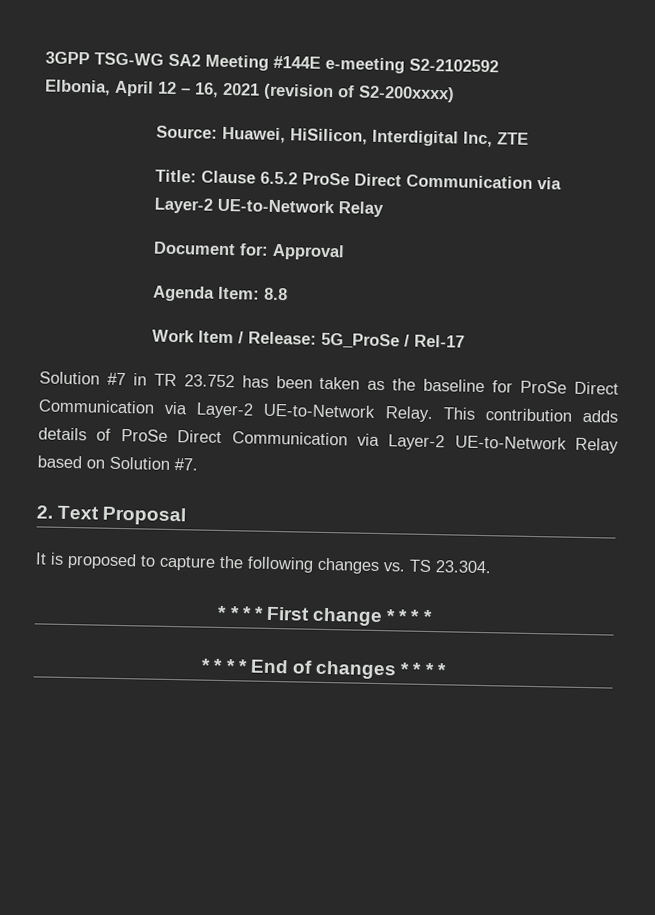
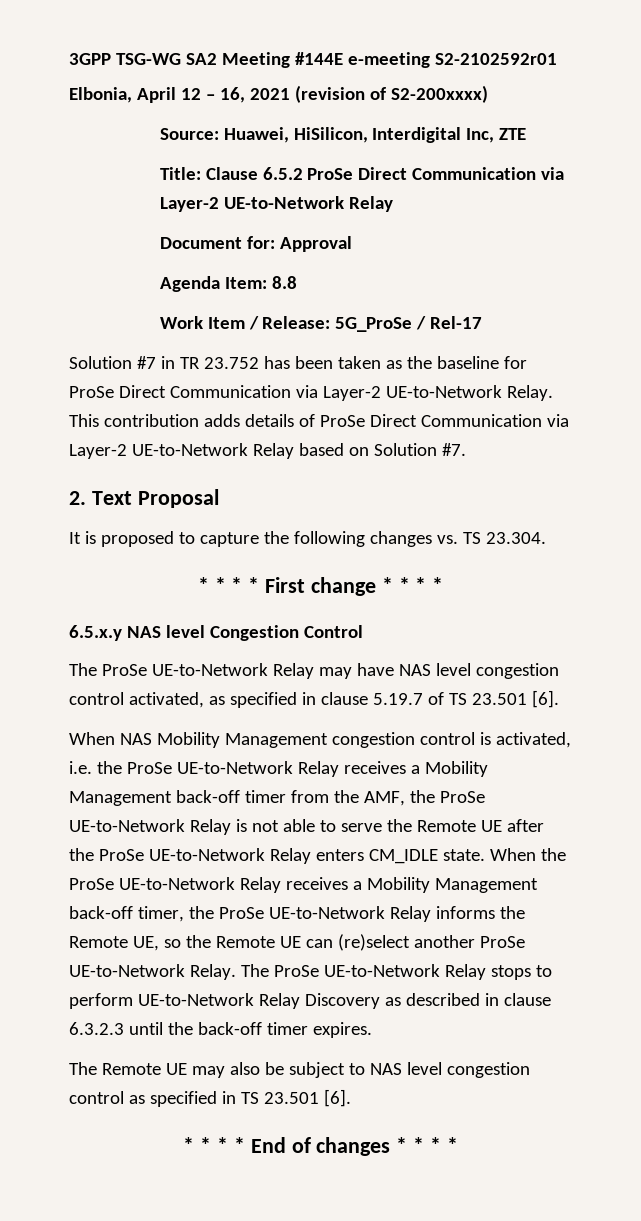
[409,58,499,73] S2-2102592 -> [434,53,557,65] S2-2102592r01
(433, 616) none -> [69,625,363,641] [69,663,559,679] [69,690,559,708] [69,732,571,748] [69,761,488,777] [69,790,485,806] [69,819,544,835] [69,848,566,864] [69,877,538,893] [69,906,525,922] [69,934,525,951] [69,964,552,980] [69,993,551,1009] [69,1022,372,1038] [69,1062,530,1078] [69,1089,351,1107] // 6.5.x.y NAS level Congestion Control // The ProSe UE-to-Network Relay may have NAS level congestion control activated, as specified in clause 5.19.7 of TS 23.501 [6]. // When NAS Mobility Management congestion control is activated, i.e. the ProSe UE-to-Network Relay receives a Mobility Management back-off timer from the AMF, the ProSe UE-to-Network Relay is not able to serve the Remote UE after the ProSe UE-to-Network Relay enters CM_IDLE state. When the ProSe UE-to-Network Relay receives a Mobility Management back-off timer, the ProSe UE-to-Network Relay informs the Remote UE, so the Remote UE can (re)select another ProSe UE-to-Network Relay. The ProSe UE-to-Network Relay stops to perform UE-to-Network Relay Discovery as described in clause 6.3.2.3 until the back-off timer expires. // The Remote UE may also be subject to NAS level congestion control as specified in TS 23.501 [6].

